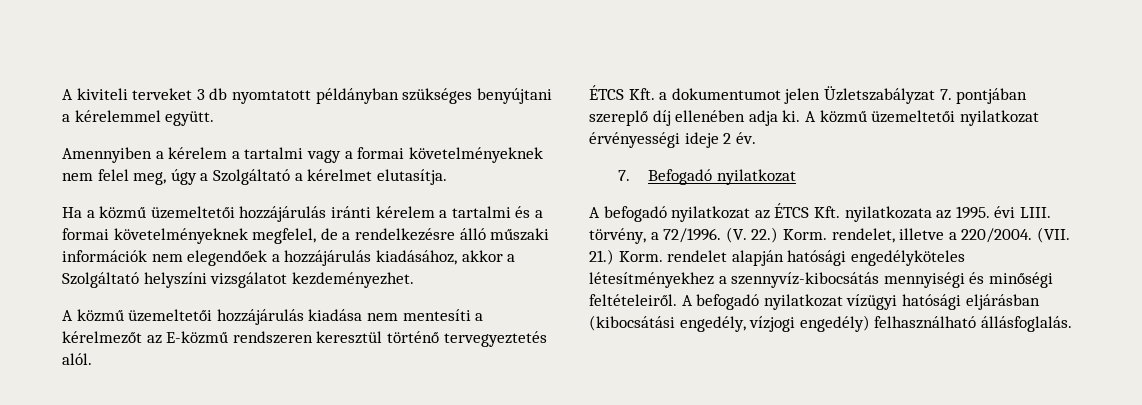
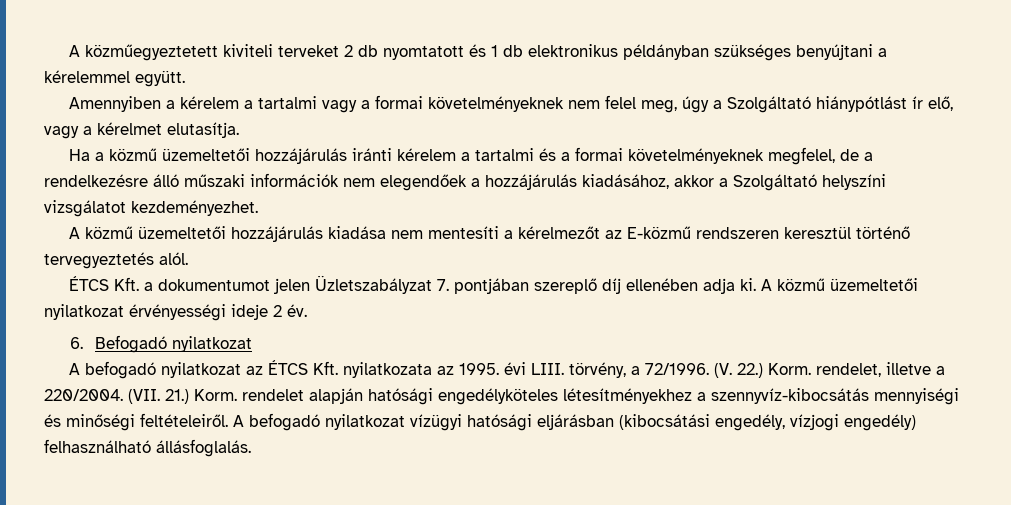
[62,89,73,100] A -> [68,44,218,61] A közműegyeztetett
[196,89,205,100] 3 -> [343,45,353,57] 2
(311, 97) none -> [468,44,618,57] és 1 db elektronikus
(290, 177) none -> [815,96,953,112] [44,126,79,139] hiánypótlást ír elő, vagy
[618,170,631,181] 7. -> [69,337,83,349] 6.

